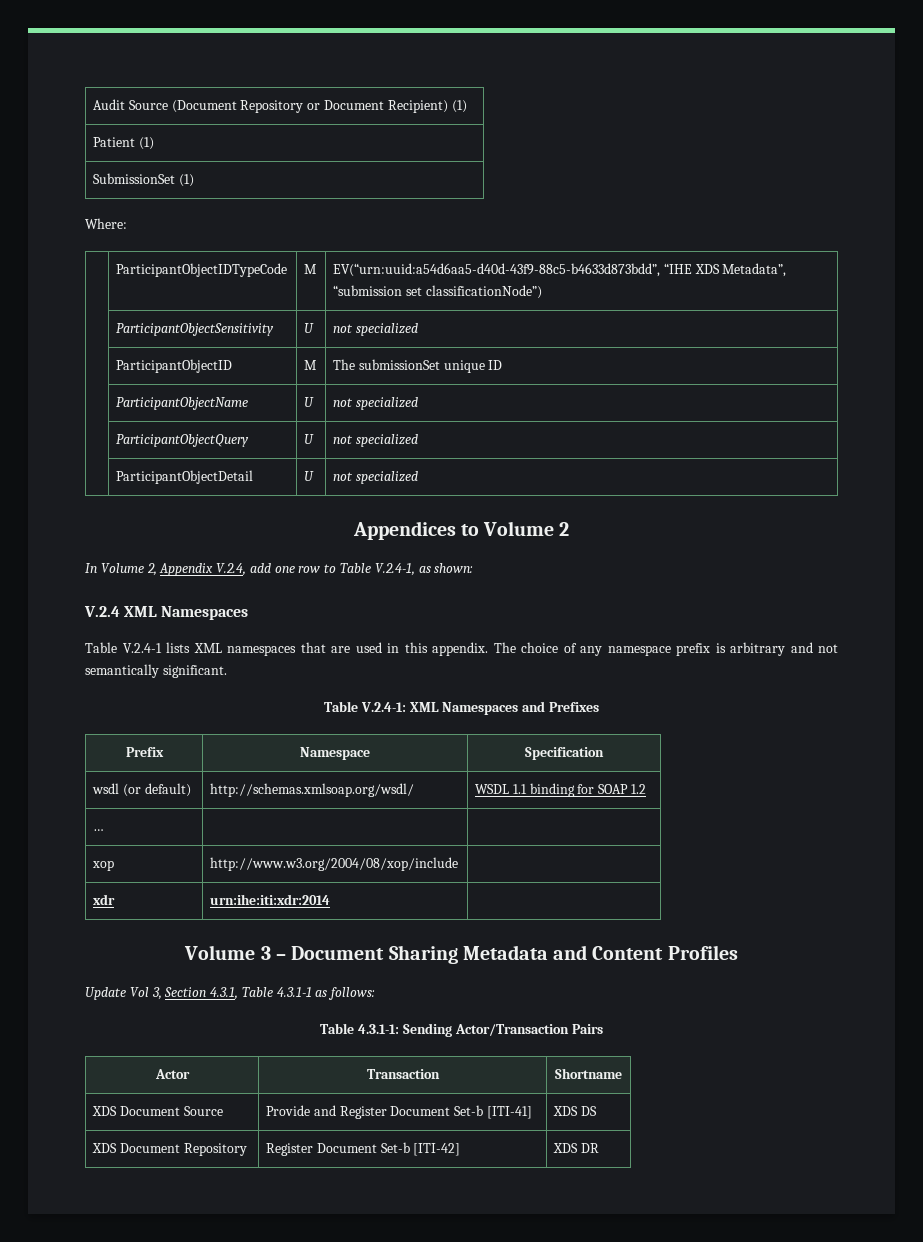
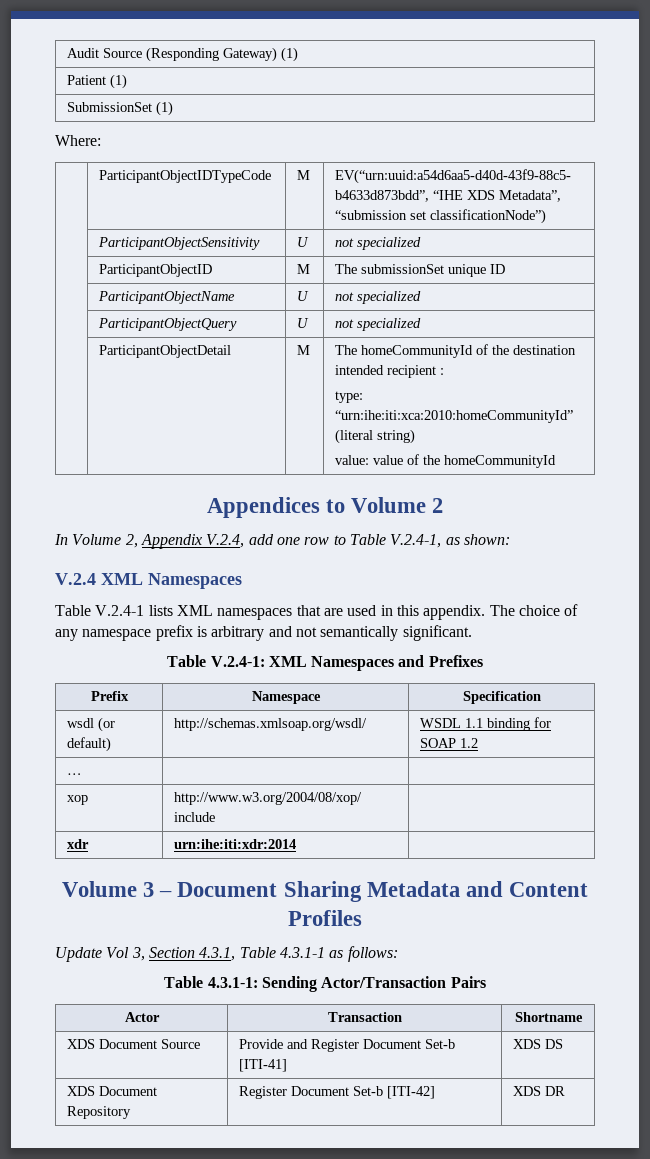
[171,100,448,113] (Document Repository or Document Recipient) -> [146,47,278,62] (Responding Gateway)
[304,471,315,481] [333,471,418,484] U | not specialized -> [297,345,311,355] [335,344,577,358] [335,365,445,378] [335,391,364,403] [335,410,574,423] [335,429,416,444] [335,454,557,468] M | The homeCommunityId of the destination intended recipient : // type: “urn:ihe:iti:xca:2010:homeCommunityId” (literal string) // value: value of the homeCommunityId

